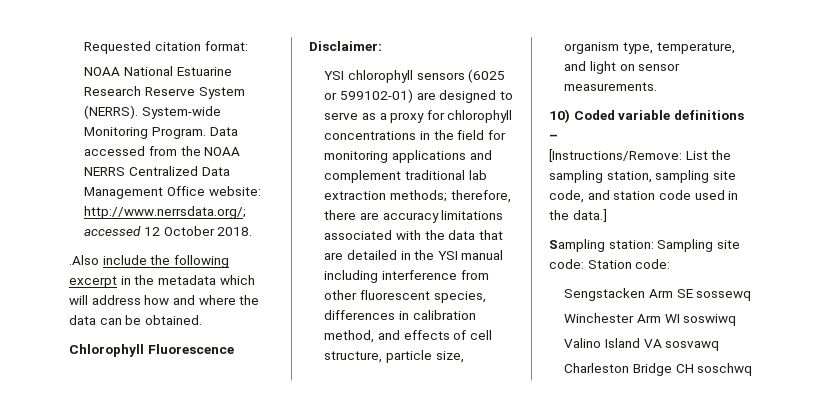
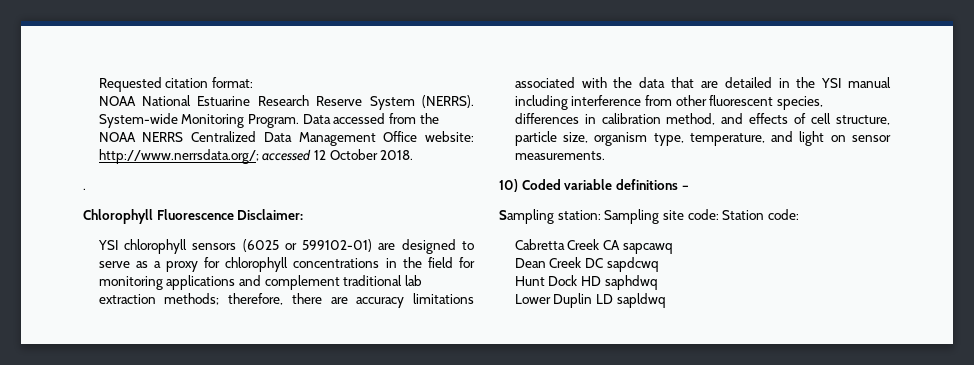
[69,255,229,268] [69,275,255,288] [69,295,260,305] [69,315,202,325] .Also include the following excerpt in the metadata which will address how and where the data can be obtained. -> [83,188,86,190] .
[549,149,732,162] [549,170,736,183] [549,190,739,203] [549,209,607,222] // [Instructions/Remove: List the sampling station, sampling site code, and station code used in the data.] -> (689, 187) none
[564,288,752,301] [564,313,737,326] [564,338,720,351] [564,363,753,376] Sengstacken Arm SE sossewq // Winchester Arm WI soswiwq // Valino Island VA sosvawq // Charleston Bridge CH soschwq -> [514,239,673,254] [514,257,659,272] [514,275,658,290] [514,293,666,308] Cabretta Creek CA sapcawq // Dean Creek DC sapdcwq // Hunt Dock HD saphdwq // Lower Duplin LD sapldwq

